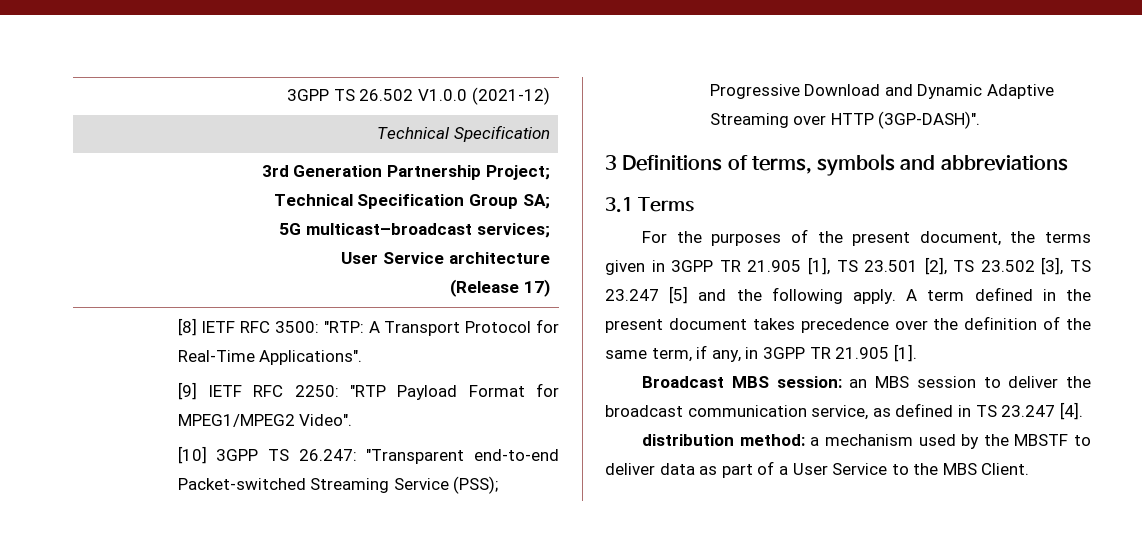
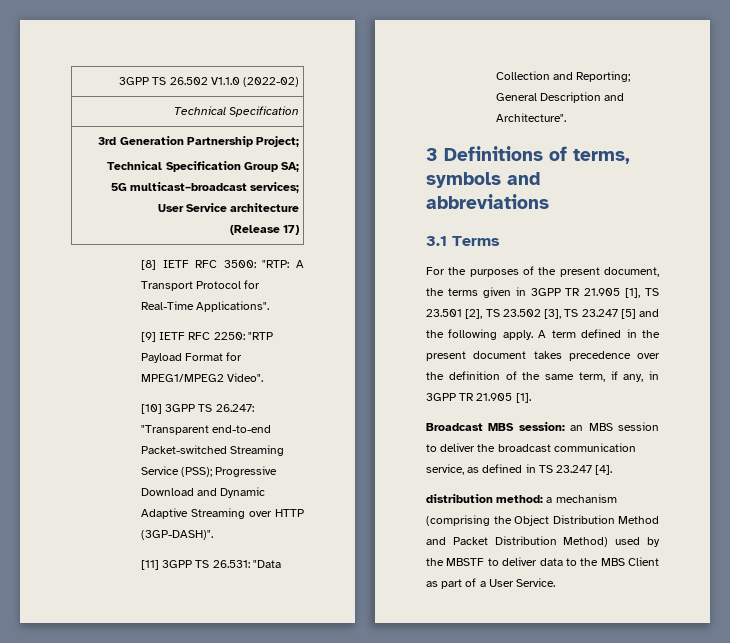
[418,87,550,105] V1.0.0 (2021-12) -> [210,77,300,87] V1.1.0 (2022-02)
(981, 120) none -> [140,560,281,570] [495,71,631,82] [495,92,625,103] [495,113,566,122] // [11] 3GPP TS 26.531: "Data Collection and Reporting; General Description and Architecture".
(914, 440) none -> [426,515,659,526] [426,536,609,547] (comprising the Object Distribution Method and Packet Distribution Method)
(695, 469) none -> [565,557,659,566] to the MBS Client
[832,463,1030,475] Service to the MBS Client. -> [516,578,556,587] Service.

